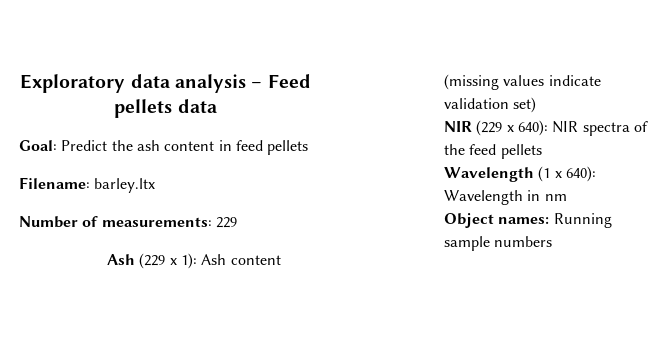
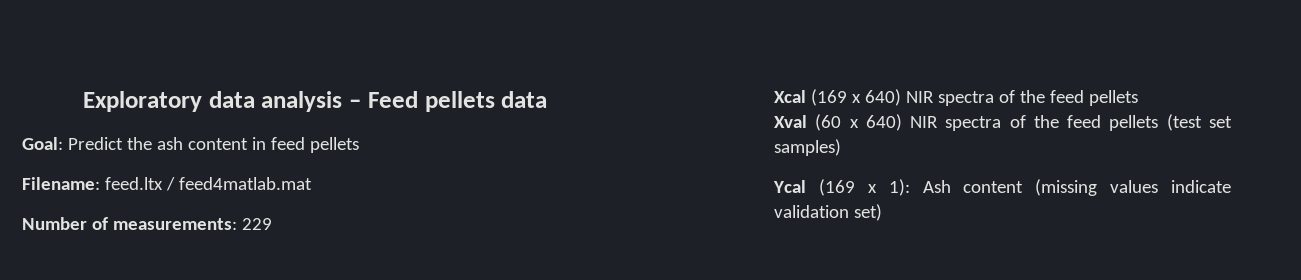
[94,178,156,193] barley.ltx -> [104,177,312,191] feed.ltx / feed4matlab.mat
[106,253,166,269] Ash (229 -> [774,89,1139,106] [774,114,1233,131] [774,139,842,156] [773,179,855,196] Xcal (169 x 640) NIR spectra of the feed pellets // Xval (60 x 640) NIR spectra of the feed pellets (test set samples) // Ycal (169
[443,120,648,136] [443,144,542,159] [443,166,596,182] [443,190,567,205] [443,213,612,228] [443,236,553,251] // NIR (229 x 640): NIR spectra of the feed pellets // Wavelength (1 x 640): Wavelength in nm // Object names: Running sample numbers -> (883, 212) none

